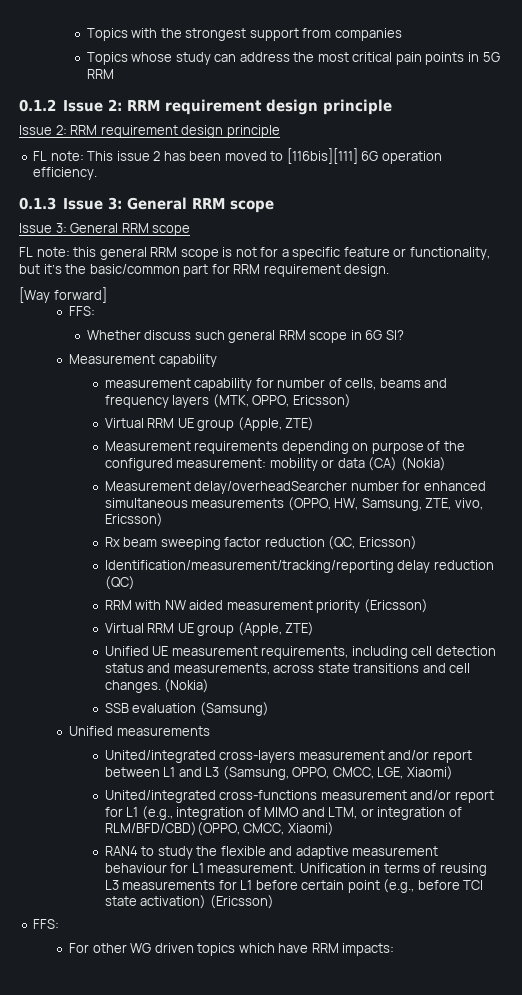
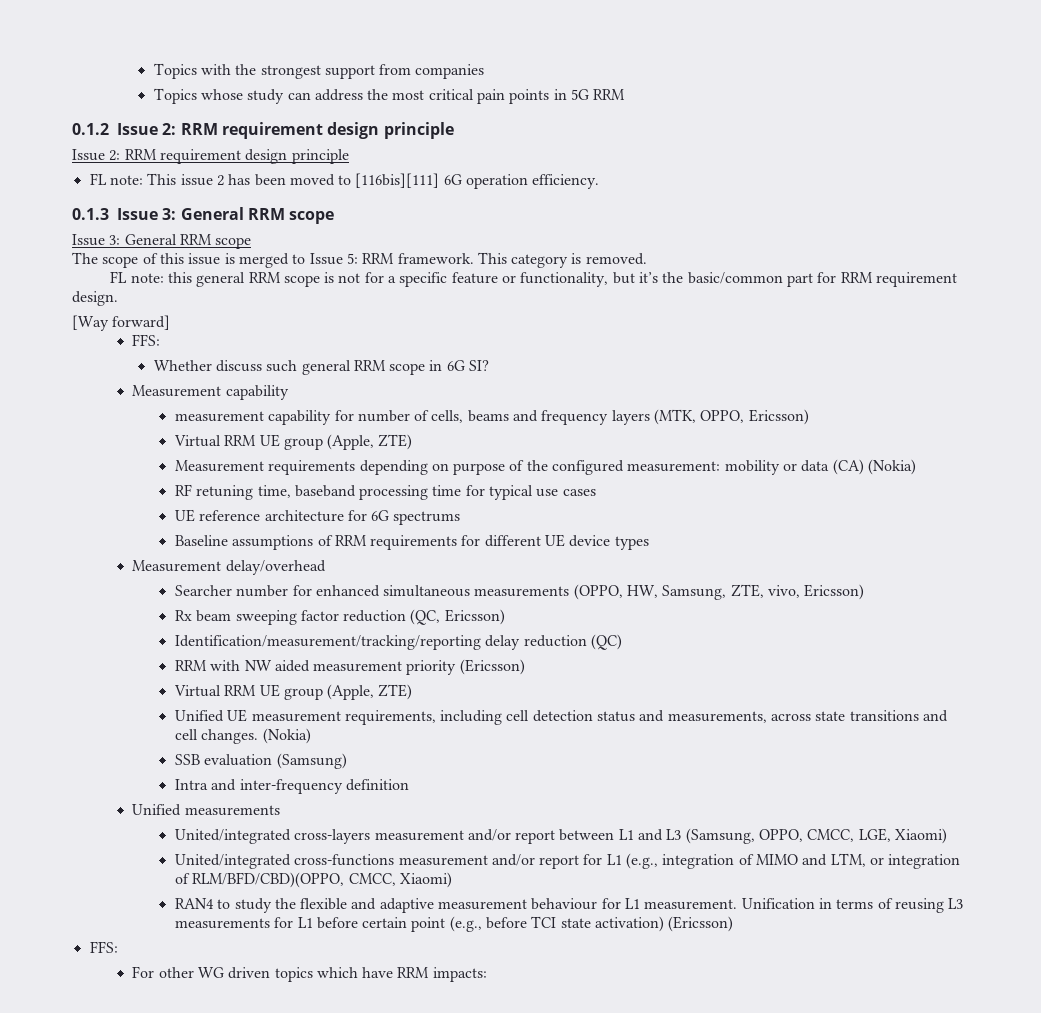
(191, 230) none -> [72,252,647,268] // The scope of this issue is merged to Issue 5: RRM framework. This category is removed.
[104,481,348,494] // Measurement delay/overheadSearcher -> [174,484,596,500] [174,509,461,525] [174,534,649,550] [132,560,326,575] [174,585,232,596] // RF retuning time, baseband processing time for typical use cases // UE reference architecture for 6G spectrums // Baseline assumptions of RRM requirements for different UE device types // Measurement delay/overhead // Searcher
(269, 709) none -> [174,779,409,794] // Intra and inter-frequency definition

